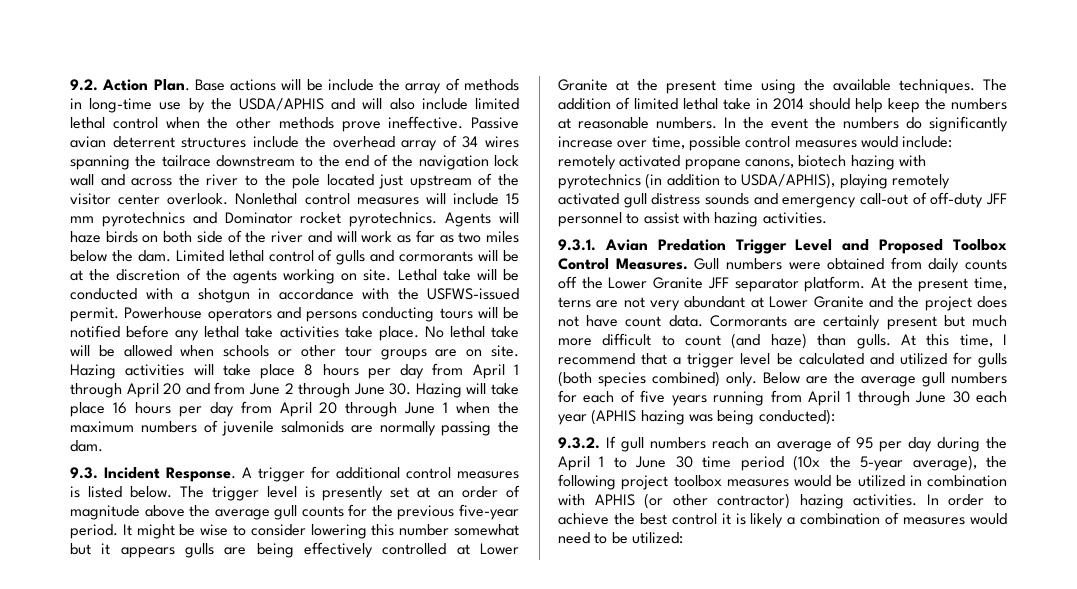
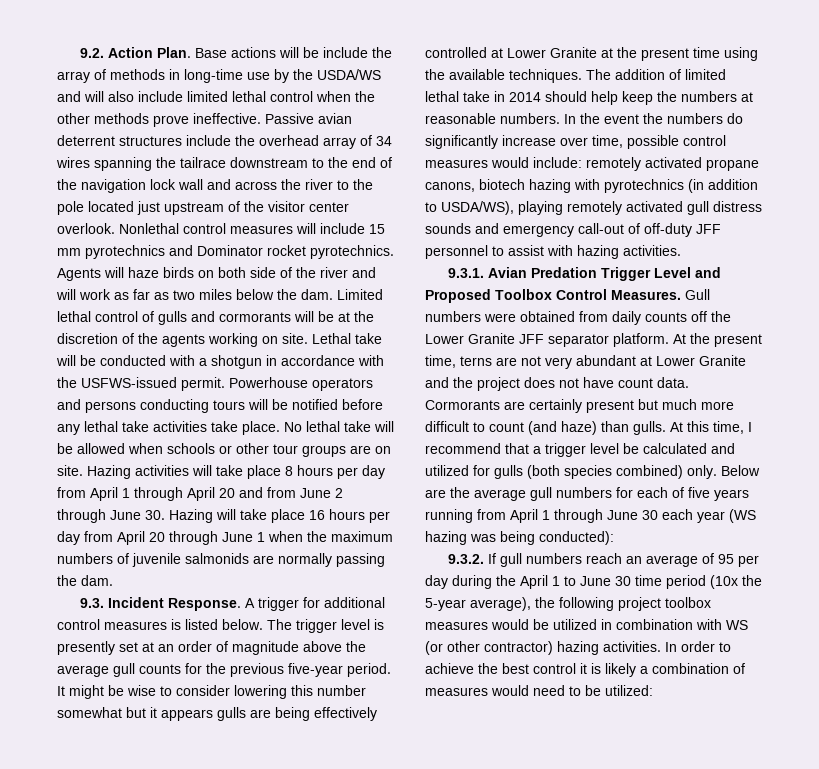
[239,98,324,111] USDA/APHIS -> [317,69,381,80] USDA/WS
[741,173,836,189] USDA/APHIS), -> [441,201,514,215] USDA/WS),
[591,409,637,425] (APHIS -> [729,509,756,523] (WS
[594,494,635,506] APHIS -> [726,620,748,630] WS

